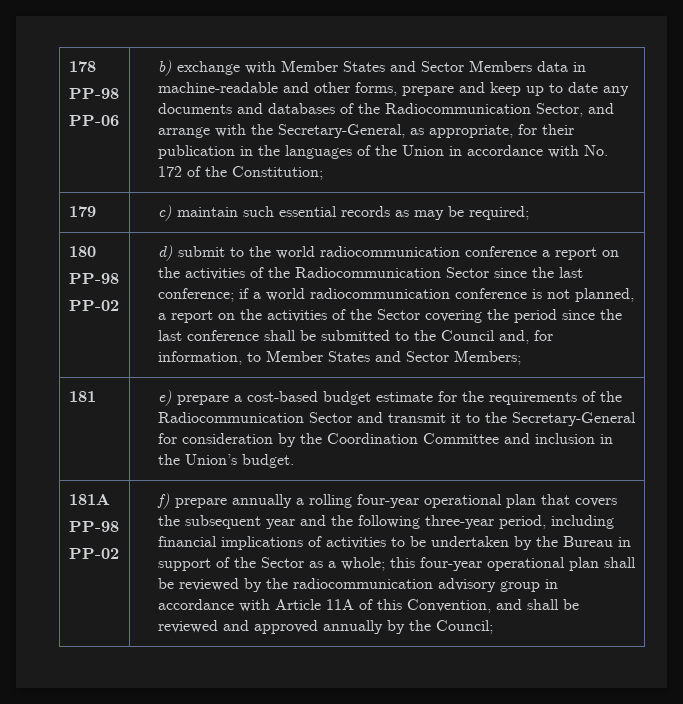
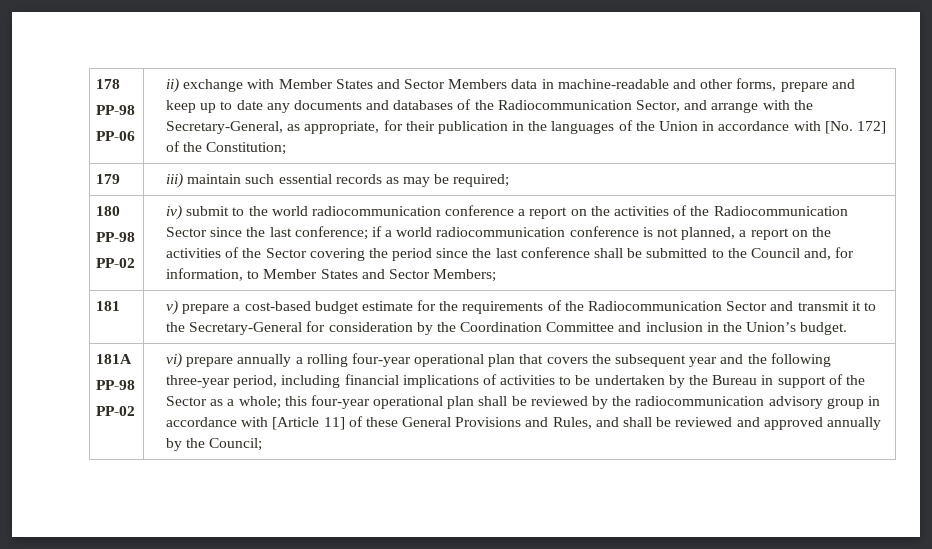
[157,60,172,76] b) -> [165,78,179,93] ii)
[583,145,608,156] [157,166,182,177] No. 172 -> [824,121,886,134] [No. 172]
[157,205,172,221] c) -> [165,173,183,188] iii)
[157,245,173,261] d) -> [165,205,182,220] iv)
[157,390,172,406] e) -> [165,300,178,315] v)
[156,493,170,509] f) -> [165,353,182,368] vi)
[274,599,491,613] Article 11A of this Convention, -> [272,416,592,430] [Article 11] of these General Provisions and Rules,

